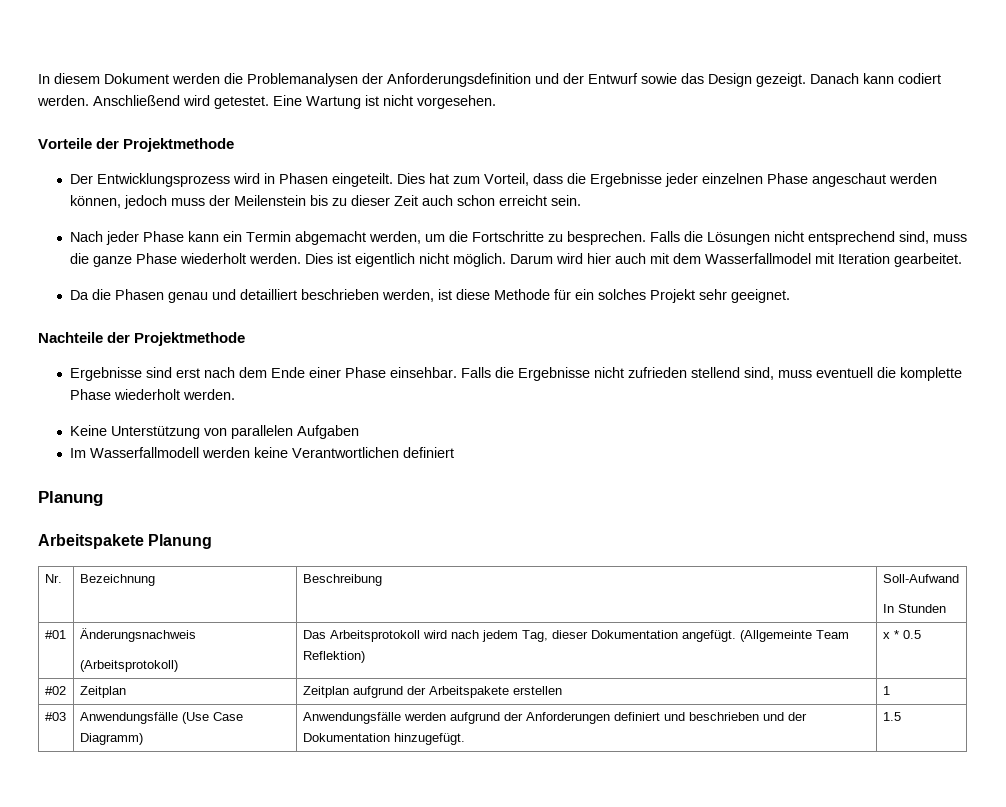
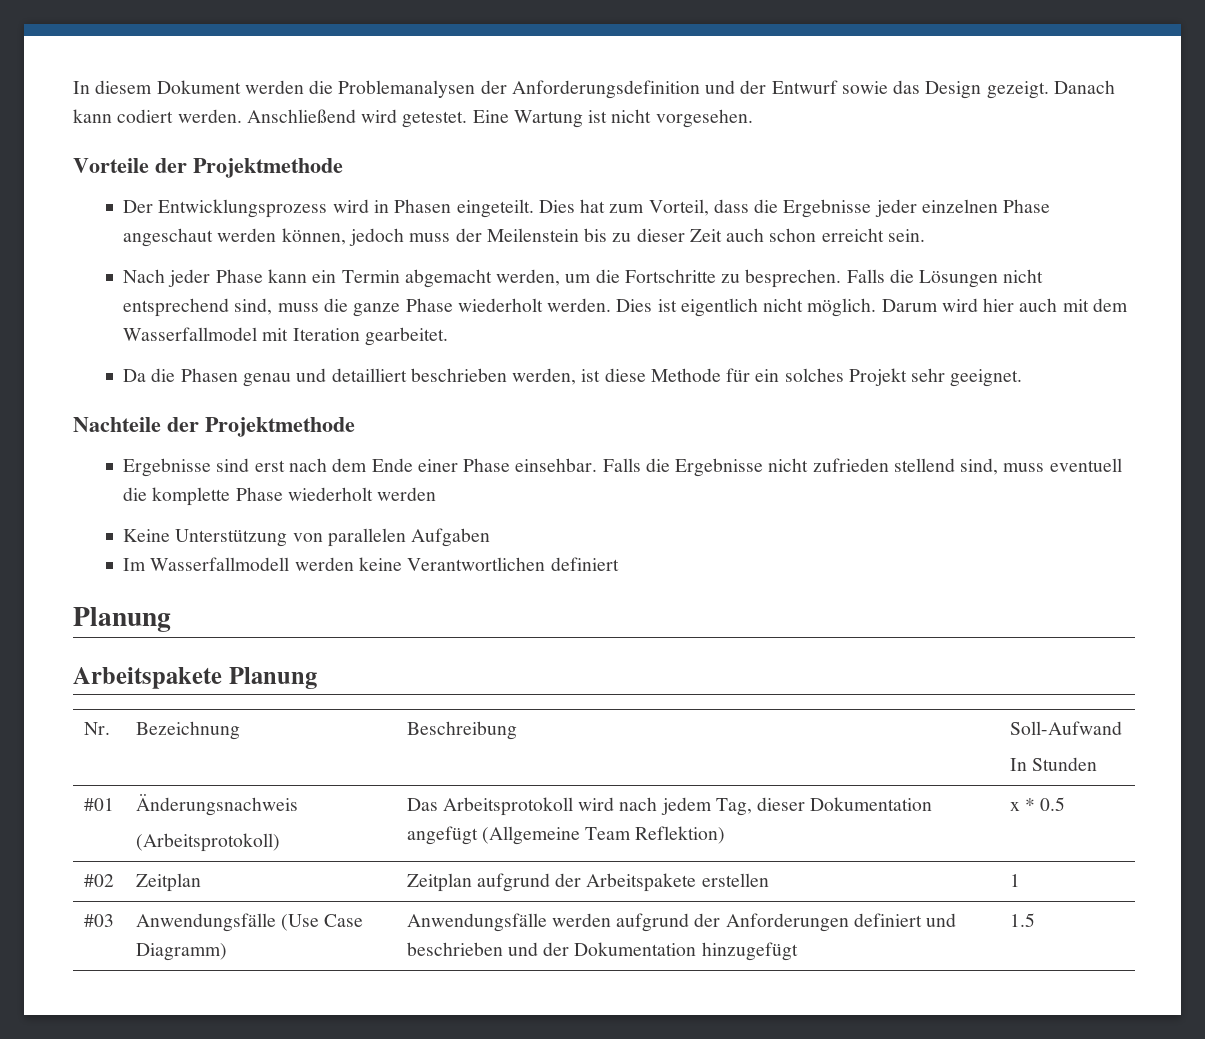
[183,389,236,400] werden. -> [377,487,437,501] werden
[681,630,812,642] angefügt. (Allgemeinte -> [406,826,580,845] angefügt (Allgemeine
[393,733,465,745] hinzugefügt. -> [701,942,798,961] hinzugefügt

